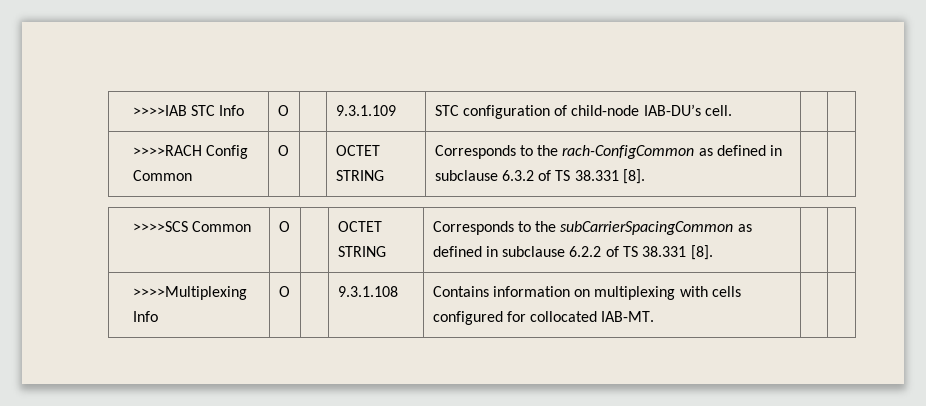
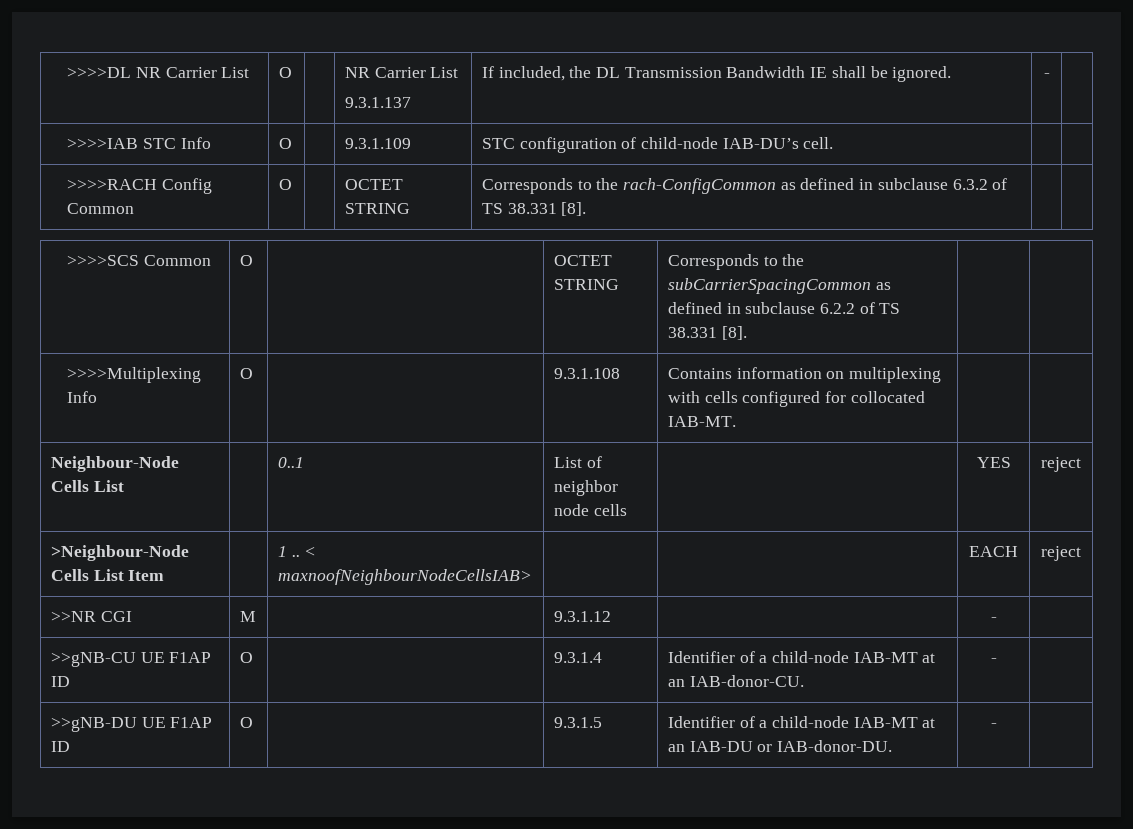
(132, 110) none -> [67,67,250,78] [278,67,292,78] [344,67,459,78] [344,97,411,108] [481,66,952,82] [1043,73,1050,78] >>>>DL NR Carrier List | O | | NR Carrier List // 9.3.1.137 | If included, the DL Transmission Bandwidth IE shall be ignored. | - | //
(655, 316) none -> [50,456,179,472] [50,480,124,492] [277,457,304,468] [553,456,602,468] [553,480,618,496] [553,504,627,516] [976,457,1011,468] [1041,457,1081,472] [50,545,189,561] [50,569,165,581] [277,546,317,557] [277,569,532,585] [969,546,1018,557] [1041,546,1081,561] [50,611,132,622] [239,611,256,622] [553,611,611,622] [990,617,997,622] [50,652,212,667] [50,676,70,687] [239,652,253,663] [553,652,602,663] [667,651,936,663] [667,675,804,687] [990,658,997,663] [50,717,213,732] [50,741,70,752] [239,717,253,728] [553,717,602,728] [667,716,936,728] [667,740,893,752] [990,723,997,728] // Neighbour-Node Cells List | | 0..1 | List of neighbor node cells | | YES | reject // >Neighbour-Node Cells List Item | | 1 .. < maxnoofNeighbourNodeCellsIAB> | | | EACH | reject // >>NR CGI | M | | 9.3.1.12 | | - | // >>gNB-CU UE F1AP ID | O | | 9.3.1.4 | Identifier of a child-node IAB-MT at an IAB-donor-CU. | - | // >>gNB-DU UE F1AP ID | O | | 9.3.1.5 | Identifier of a child-node IAB-MT at an IAB-DU or IAB-donor-DU. | - |

